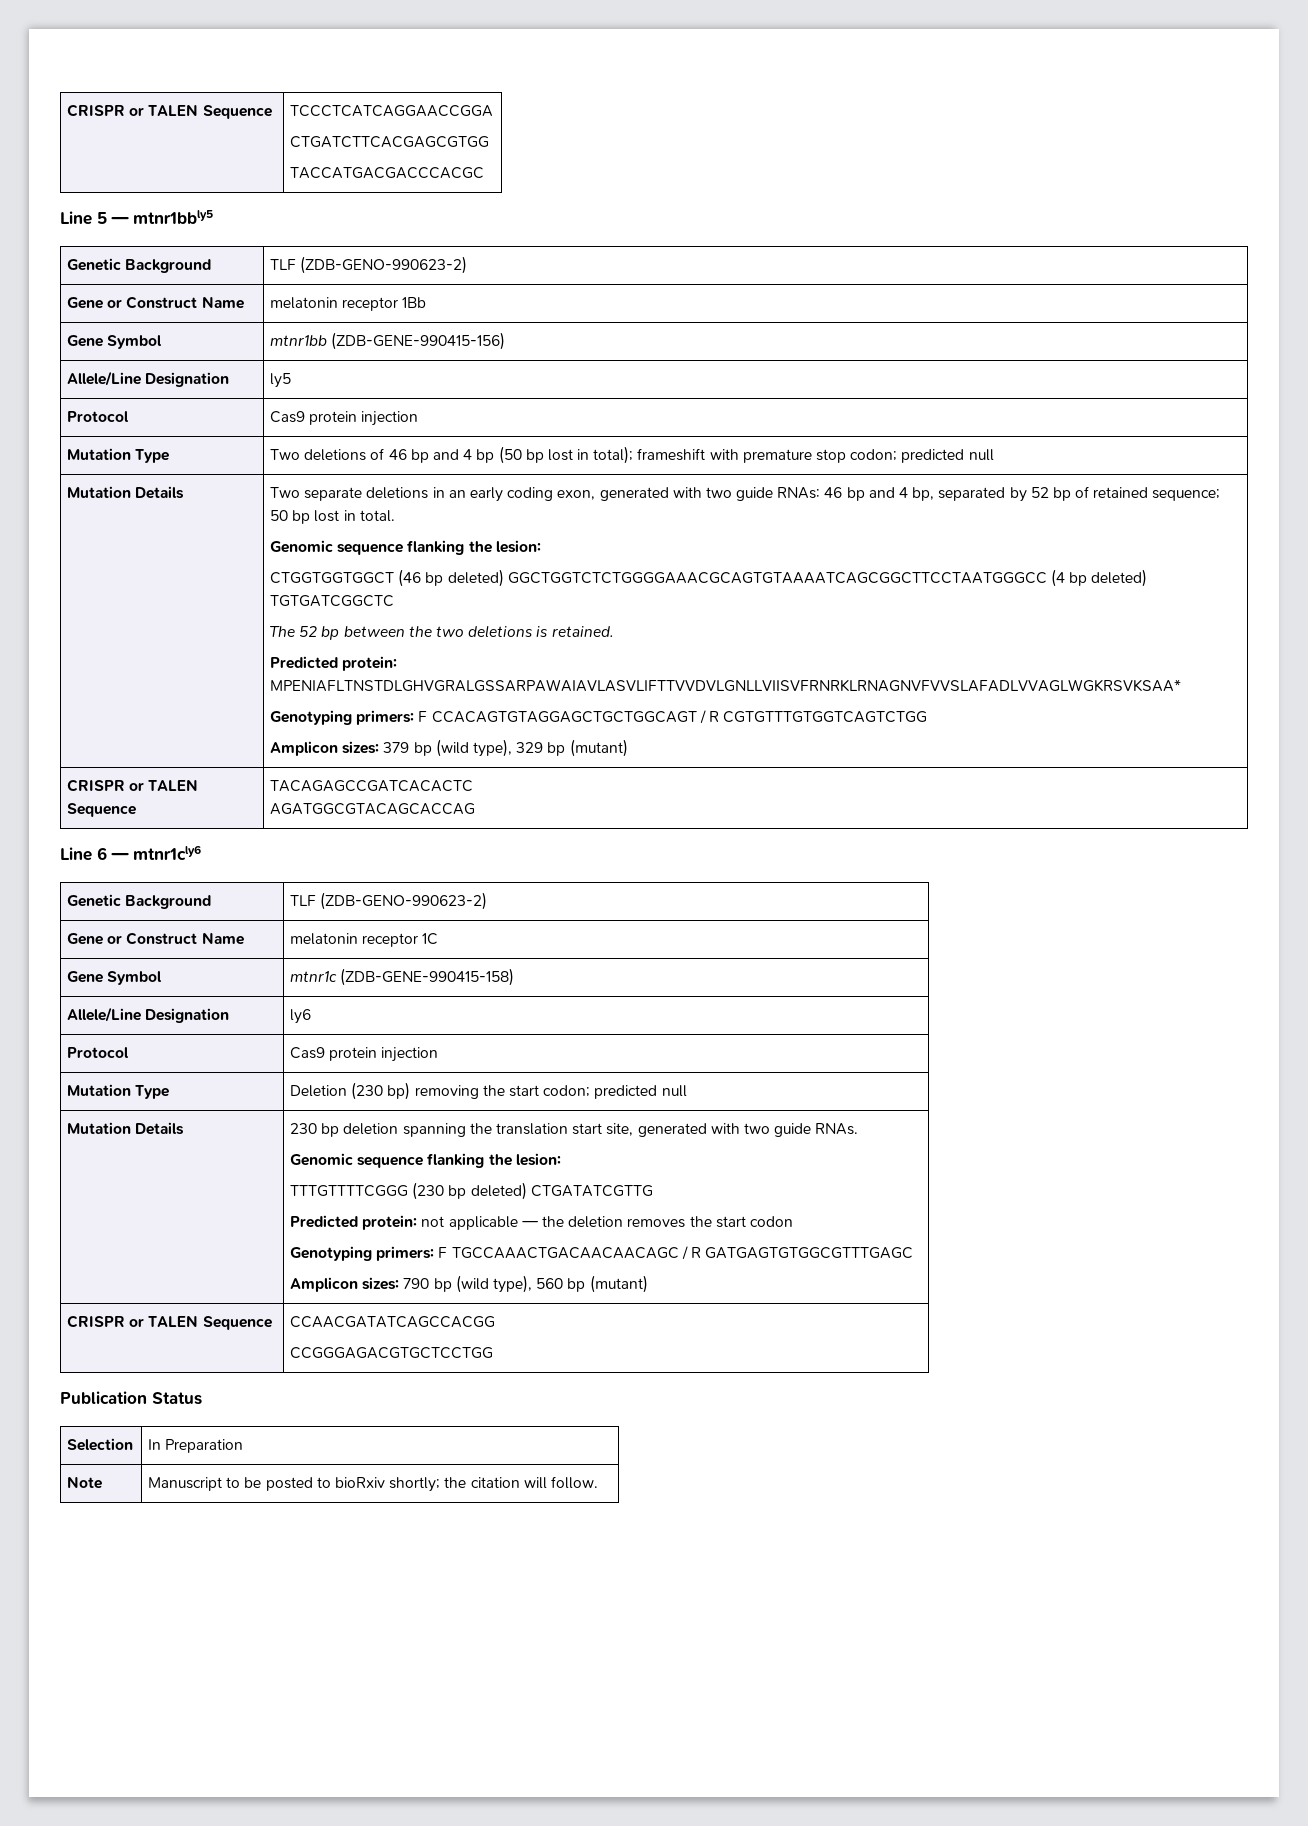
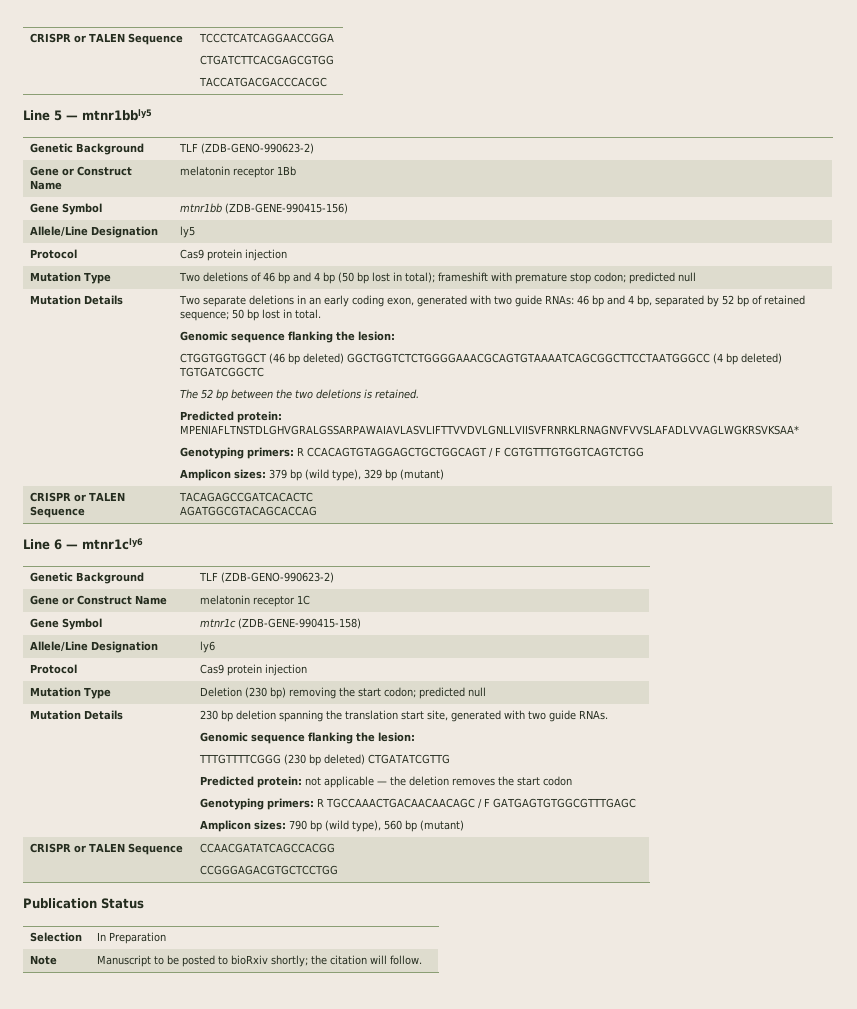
[418,711,428,722] F -> [297,447,305,456] R
[708,711,719,722] R -> [495,447,502,456] F
[438,1247,448,1258] F -> [317,798,325,807] R
[690,1247,701,1258] R -> [484,798,491,807] F

